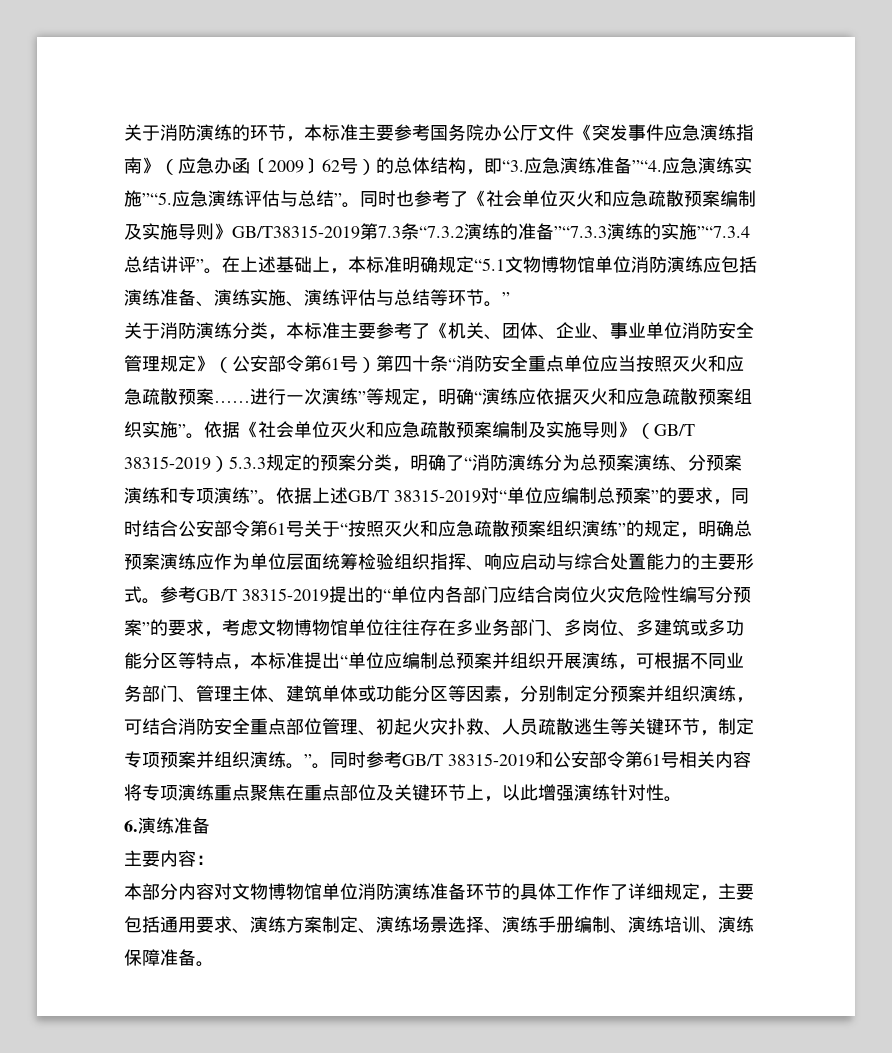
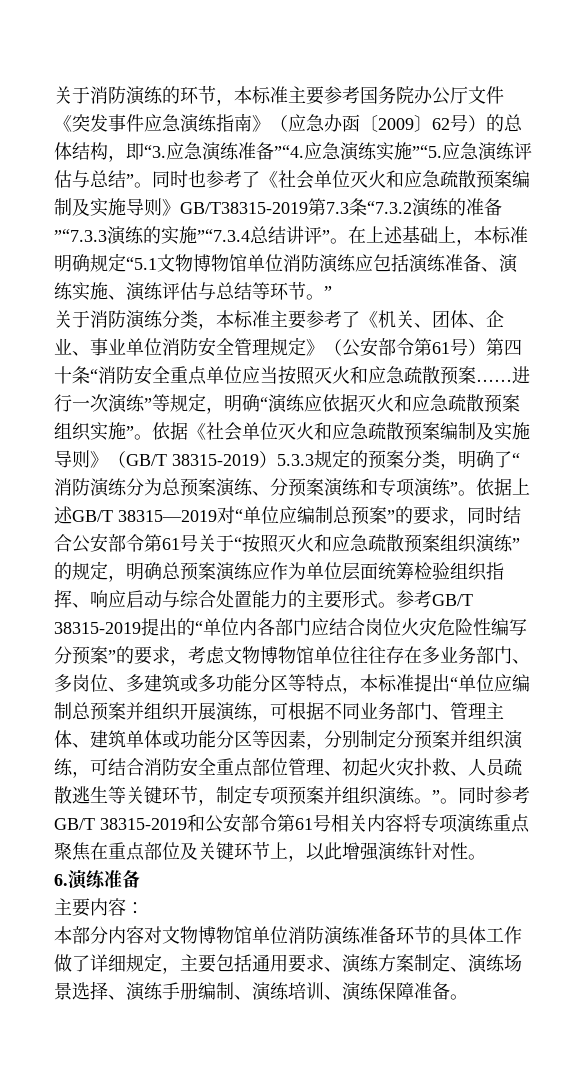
[394,489,481,503] 38315-2019 -> [118,510,217,522] 38315—2019
[592,883,610,900] 作 -> [54,954,72,972] 做

